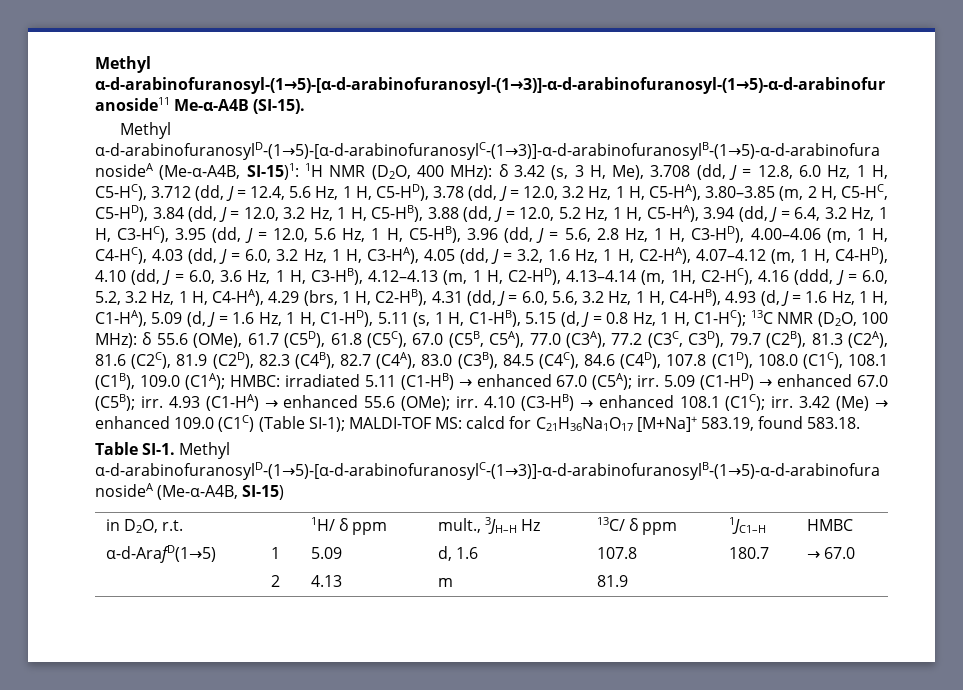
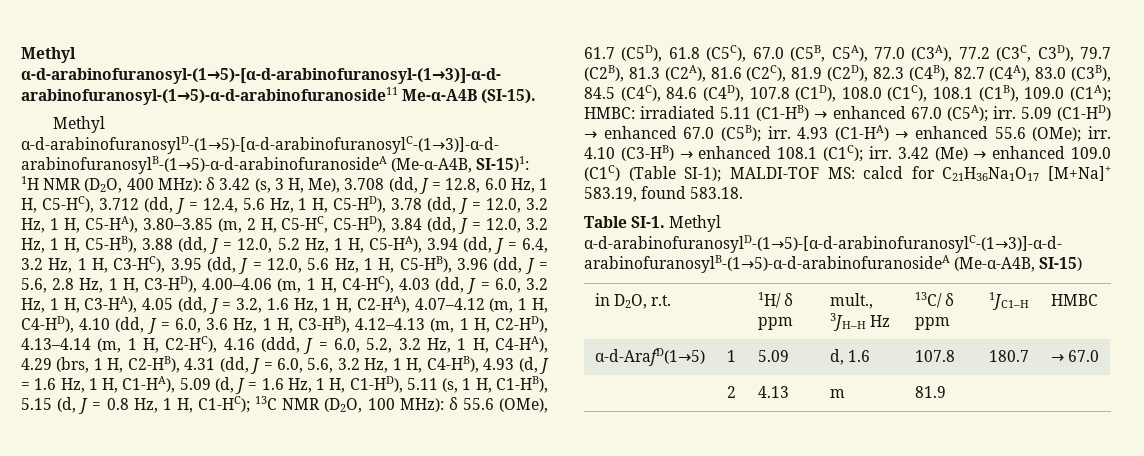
[670,270,696,284] 1H, -> [127,338,159,353] 1 H,

